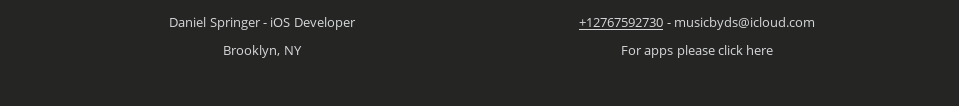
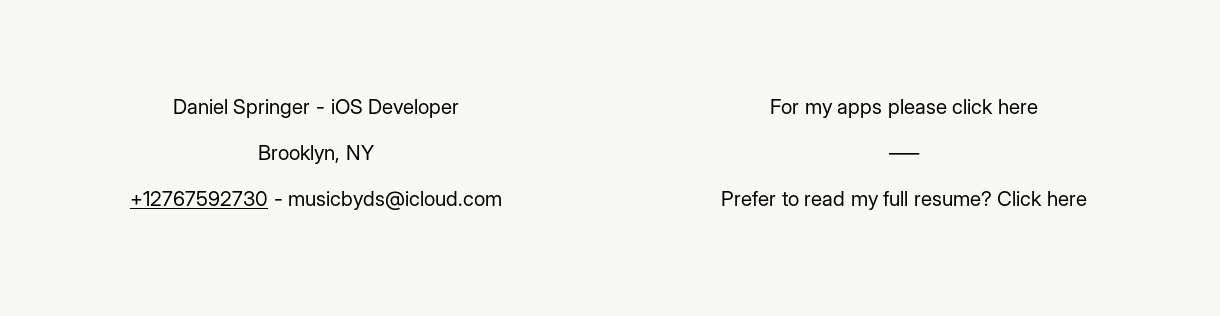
(642, 50) none -> [804,103,833,118] my
(774, 50) none -> [889,153,920,160] [721,191,1087,210] // ––– // Prefer to read my full resume? Click here

